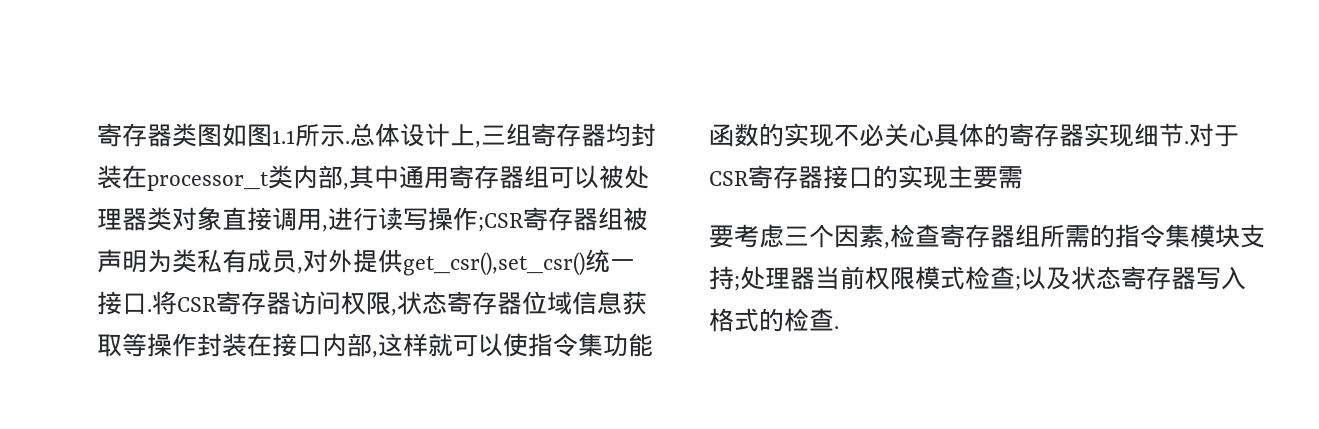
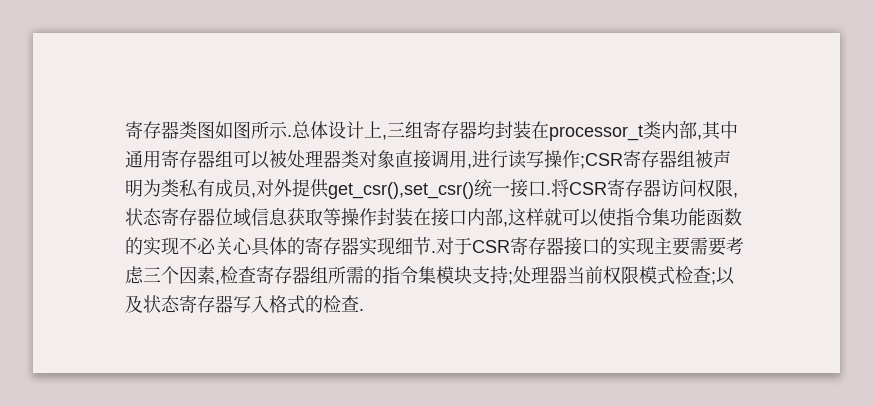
[272,130,295,144] 1.1 -> (251, 130) none
(1023, 177) // -> (708, 246) none

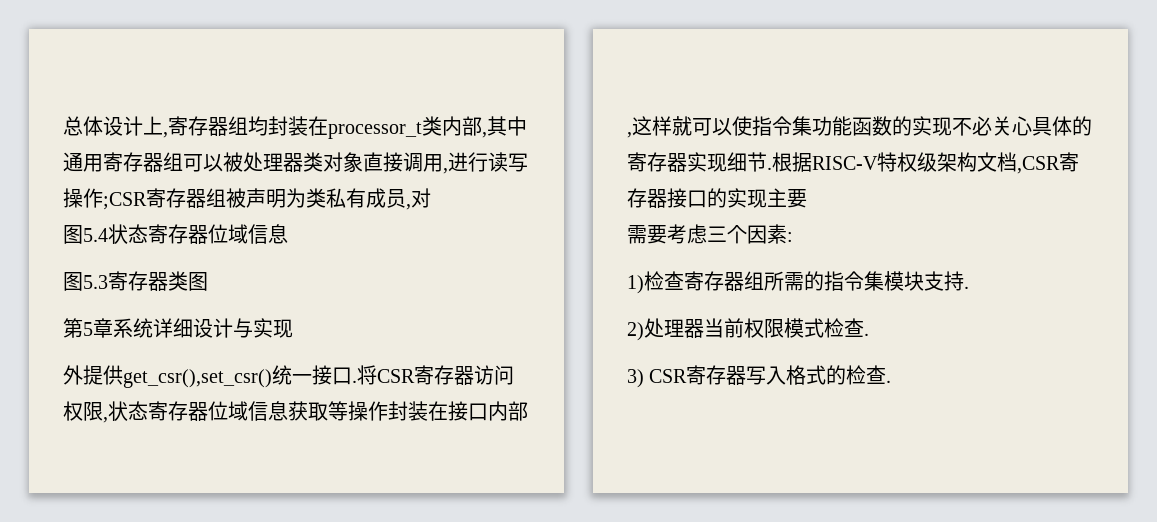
[125,121,292,139] 寄存器类图如图所示. -> (63, 126) none
[387,121,477,139] 三组寄存器 -> [168,116,248,136] 寄存器组
(274, 188) none -> [63,224,288,244] [63,271,208,291] [63,318,293,338] // 图5.4状态寄存器位域信息 // 图5.3寄存器类图 // 第5章系统详细设计与实现 //
[436,237,510,255] 对于CSR -> [772,152,1060,174] 根据RISC-V特权级架构文档,CSR
(690, 246) none -> (807, 198) //
[215,280,220,285] , -> [787,232,793,242] [627,275,644,294] : // 1)
[508,272,513,285] ; -> [964,286,969,289] [627,322,644,341] . // 2)
[711,267,735,285] [125,295,180,313] ;以及状态 -> [864,333,869,336] [627,369,688,388] . // 3) CSR

